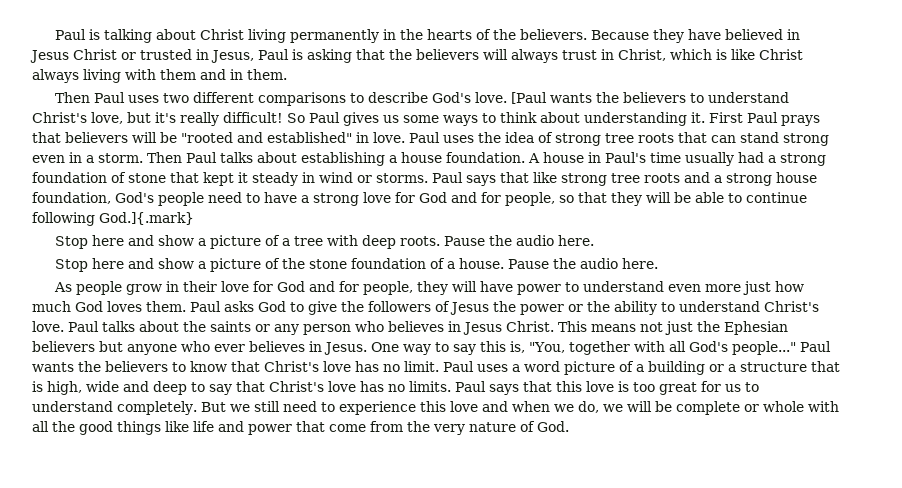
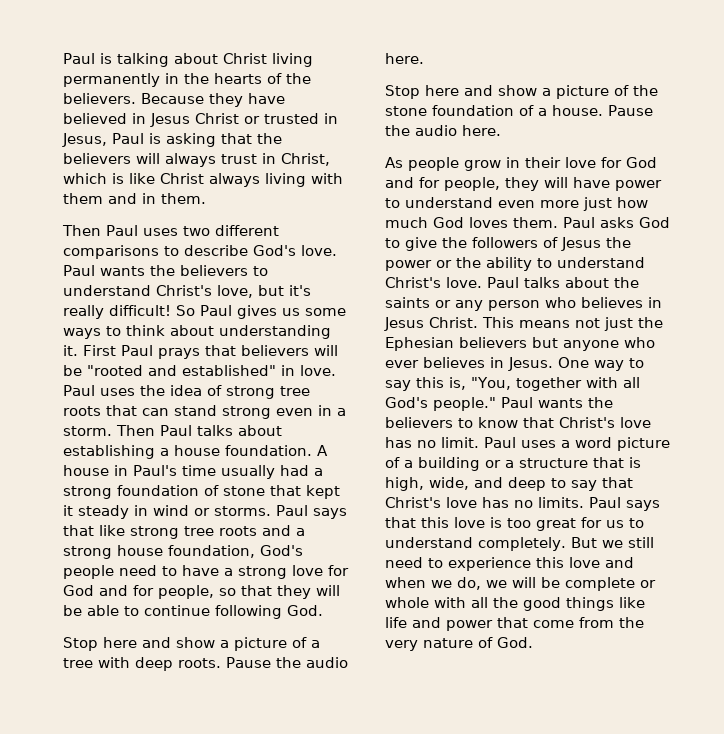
[511,92,548,104] [Paul -> [63,265,95,276] Paul
[99,212,194,225] God.]{.mark} -> [287,605,323,616] God.
[731,341,796,355] people..." -> [433,397,496,411] people."
[86,381,119,392] wide -> [429,477,469,490] wide,

